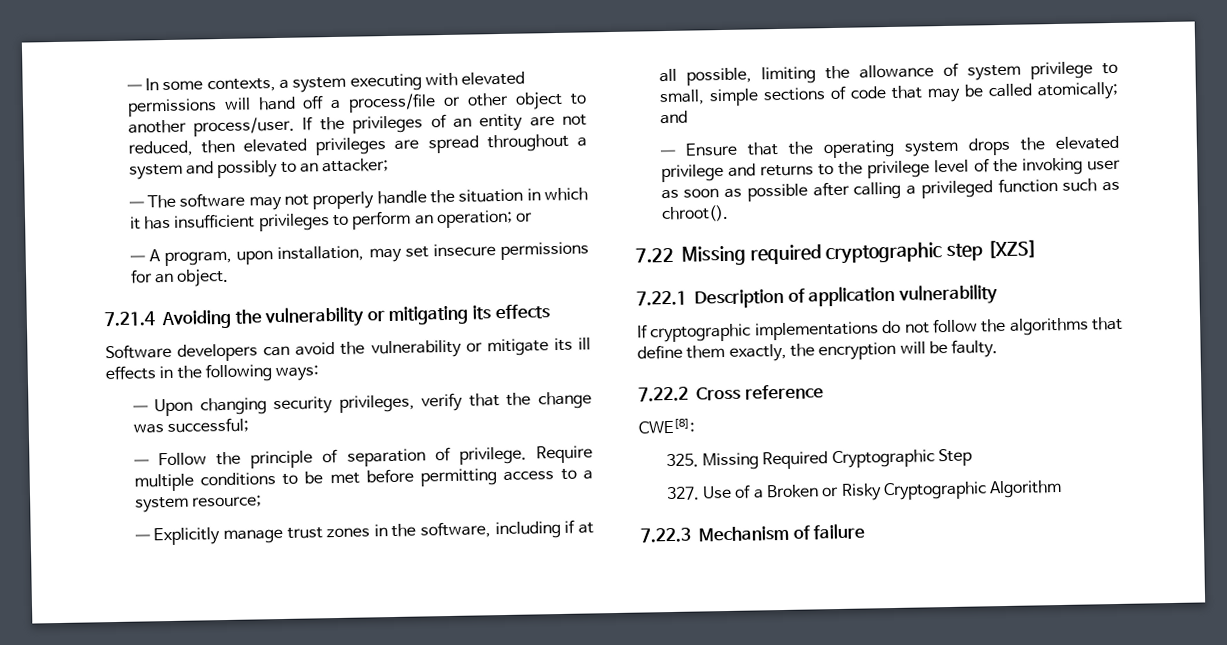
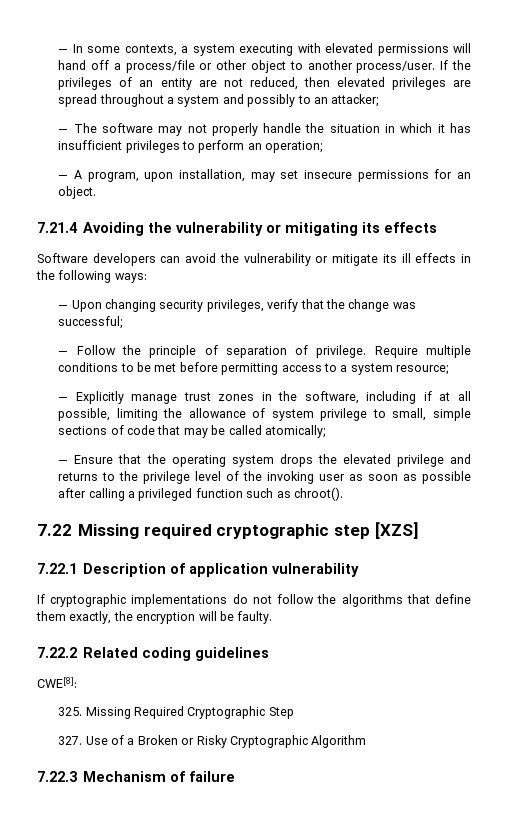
[516,212,534,222] or -> (323, 147) none
[659,110,688,125] and -> (325, 431) none
[696,384,824,401] Cross reference -> [83,647,270,661] Related coding guidelines

